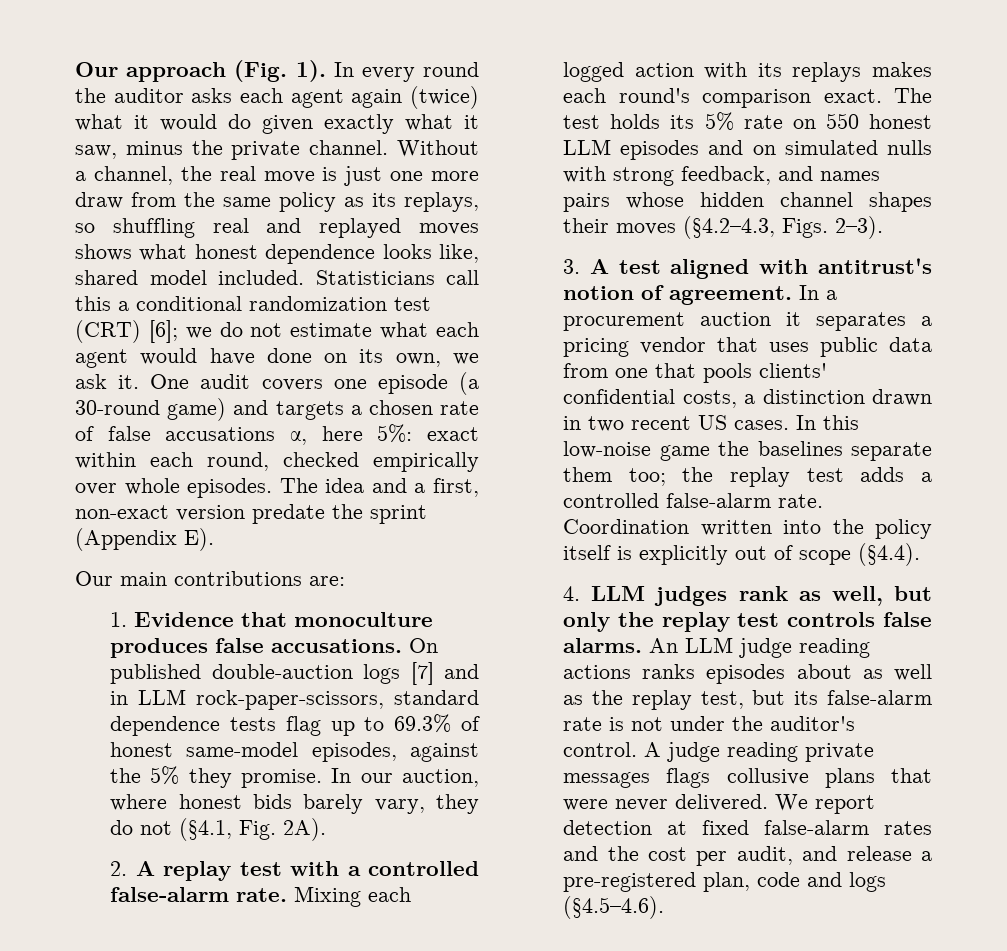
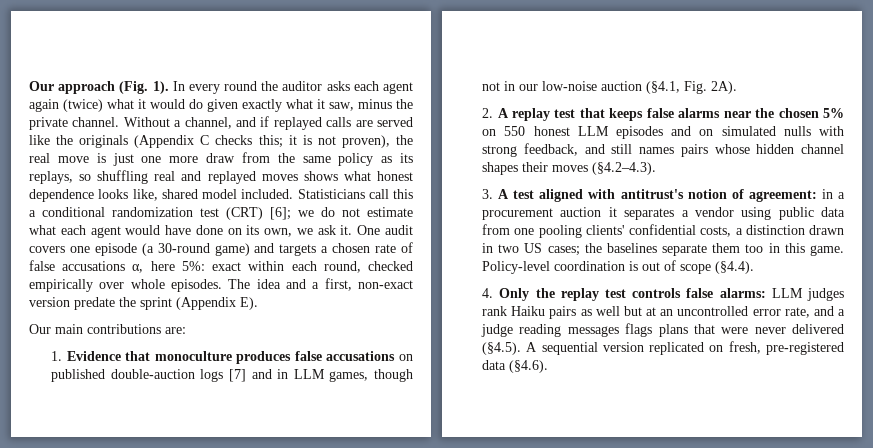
(173, 175) none -> [236,116,413,130] [29,135,390,148] and if replayed calls are served like the originals (Appendix C checks this; it is not proven),
[271,638,439,653] accusations. On -> [326,351,414,361] accusations on
[196,690,479,710] [110,714,480,736] [110,742,479,762] [110,766,479,788] [110,794,480,814] [110,820,173,835] rock-paper-scissors, standard dependence tests flag up to 69.3% of honest same-model episodes, against the 5% they promise. In our auction, where honest bids barely vary, they do not -> [329,369,413,382] [482,81,643,91] games, though not in our low-noise auction
[290,861,479,876] [110,886,412,907] [563,62,932,82] [563,88,932,108] [563,112,783,131] with a controlled false-alarm rate. Mixing each logged action with its replays makes each round's comparison exact. The test holds its 5% rate -> [579,108,844,121] that keeps false alarms near the chosen 5%
(814, 173) none -> [611,144,633,154] still
[683,216,884,239] (§4.2–4.3, Figs. 2–3). -> [592,162,657,175] (§4.2–4.3).
[669,285,820,305] agreement. In -> [748,189,833,202] agreement: in
[563,337,810,357] pricing vendor that uses -> [694,207,772,220] vendor using
[655,363,753,383] that pools -> [538,225,582,238] pooling
[631,415,860,430] [563,441,932,461] [563,467,932,487] [563,493,824,508] [563,519,932,539] [563,545,729,565] recent US cases. In this low-noise game the baselines separate them too; the replay test adds a controlled false-alarm rate. Coordination written into the policy itself is explicitly -> [524,243,845,256] [482,261,639,274] US cases; the baselines separate them too in this game. Policy-level coordination is
[591,586,932,606] [563,612,611,632] LLM judges rank as well, but only -> [499,288,530,301] Only
[563,637,871,658] [563,664,932,684] [563,690,932,710] [563,716,856,731] [563,742,875,762] alarms. An LLM judge reading actions ranks episodes about as well as the replay test, but its false-alarm rate is not under the auditor's control. A judge reading private -> [719,288,844,301] [482,306,845,319] [481,324,562,337] alarms: LLM judges rank Haiku pairs as well but at an uncontrolled error rate, and a judge reading
[726,768,809,785] collusive -> (653, 330) none
[675,794,876,814] [563,820,932,835] [563,846,932,866] [563,872,887,892] [563,896,665,919] delivered. We report detection at fixed false-alarm rates and the cost per audit, and release a pre-registered plan, code and logs (§4.5–4.6). -> [792,324,844,334] [482,341,844,355] [482,360,549,373] delivered (§4.5). A sequential version replicated on fresh, pre-registered data (§4.6).

